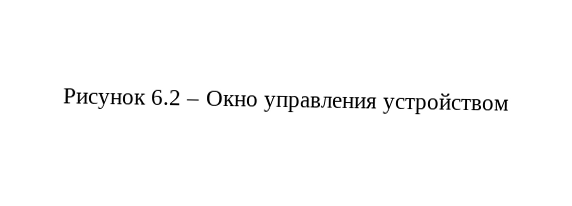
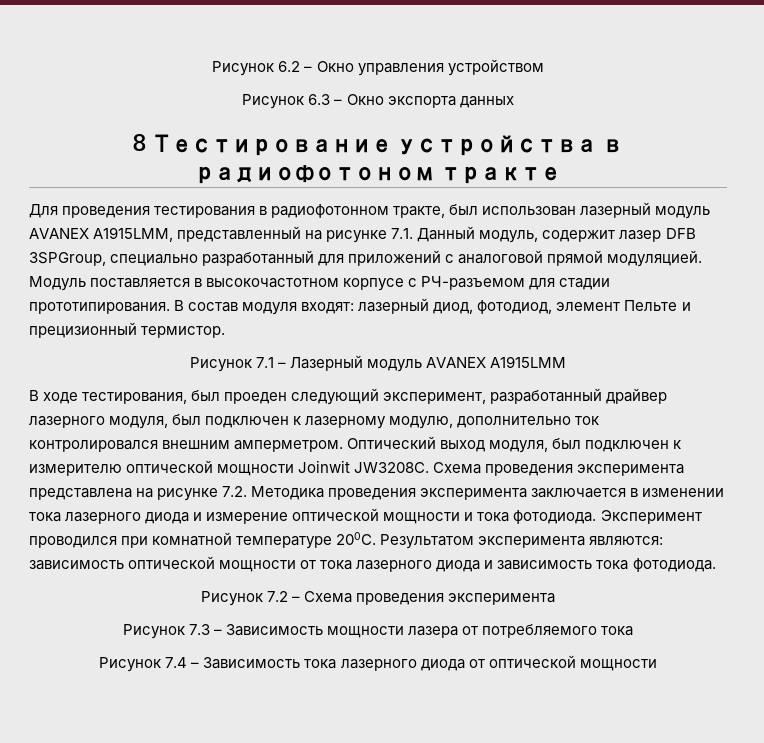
(511, 103) none -> [242,94,514,109] [132,134,624,156] [195,165,561,184] [29,202,711,219] [29,226,696,243] [29,250,703,267] [29,276,611,291] [29,298,691,315] [29,322,226,338] [189,355,567,372] [29,388,668,405] [29,414,600,429] [29,436,682,453] [29,460,685,476] [29,486,725,501] [29,508,702,524] [29,532,664,549] [29,556,716,572] [200,591,556,606] [122,624,634,639] [99,655,657,672] // Рисунок 6.3 – Окно экспорта данных // 8 Тестирование устройства в радиофотоном тракте // Для проведения тестирования в радиофотонном тракте, был использован лазерный модуль AVANEX A1915LMM, представленный на рисунке 7.1. Данный модуль, содержит лазер DFB 3SPGroup, специально разработанный для приложений с аналоговой прямой модуляцией. Модуль поставляется в высокочастотном корпусе с РЧ-разъемом для стадии прототипирования. В состав модуля входят: лазерный диод, фотодиод, элемент Пельте и прецизионный термистор. // Рисунок 7.1 – Лазерный модуль AVANEX A1915LMM // В ходе тестирования, был проеден следующий эксперимент, разработанный драйвер лазерного модуля, был подключен к лазерному модулю, дополнительно ток контролировался внешним амперметром. Оптический выход модуля, был подключен к измерителю оптической мощности Joinwit JW3208C. Схема проведения эксперимента представлена на рисунке 7.2. Методика проведения эксперимента заключается в изменении тока лазерного диода и измерение оптической мощности и тока фотодиода. Эксперимент проводился при комнатной температуре 200C. Результатом эксперимента являются: зависимость оптической мощности от тока лазерного диода и зависимость тока фотодиода. // Рисунок 7.2 – Схема проведения эксперимента // Рисунок 7.3 – Зависимость мощности лазера от потребляемого тока // Рисунок 7.4 – Зависимость тока лазерного диода от оптической мощности

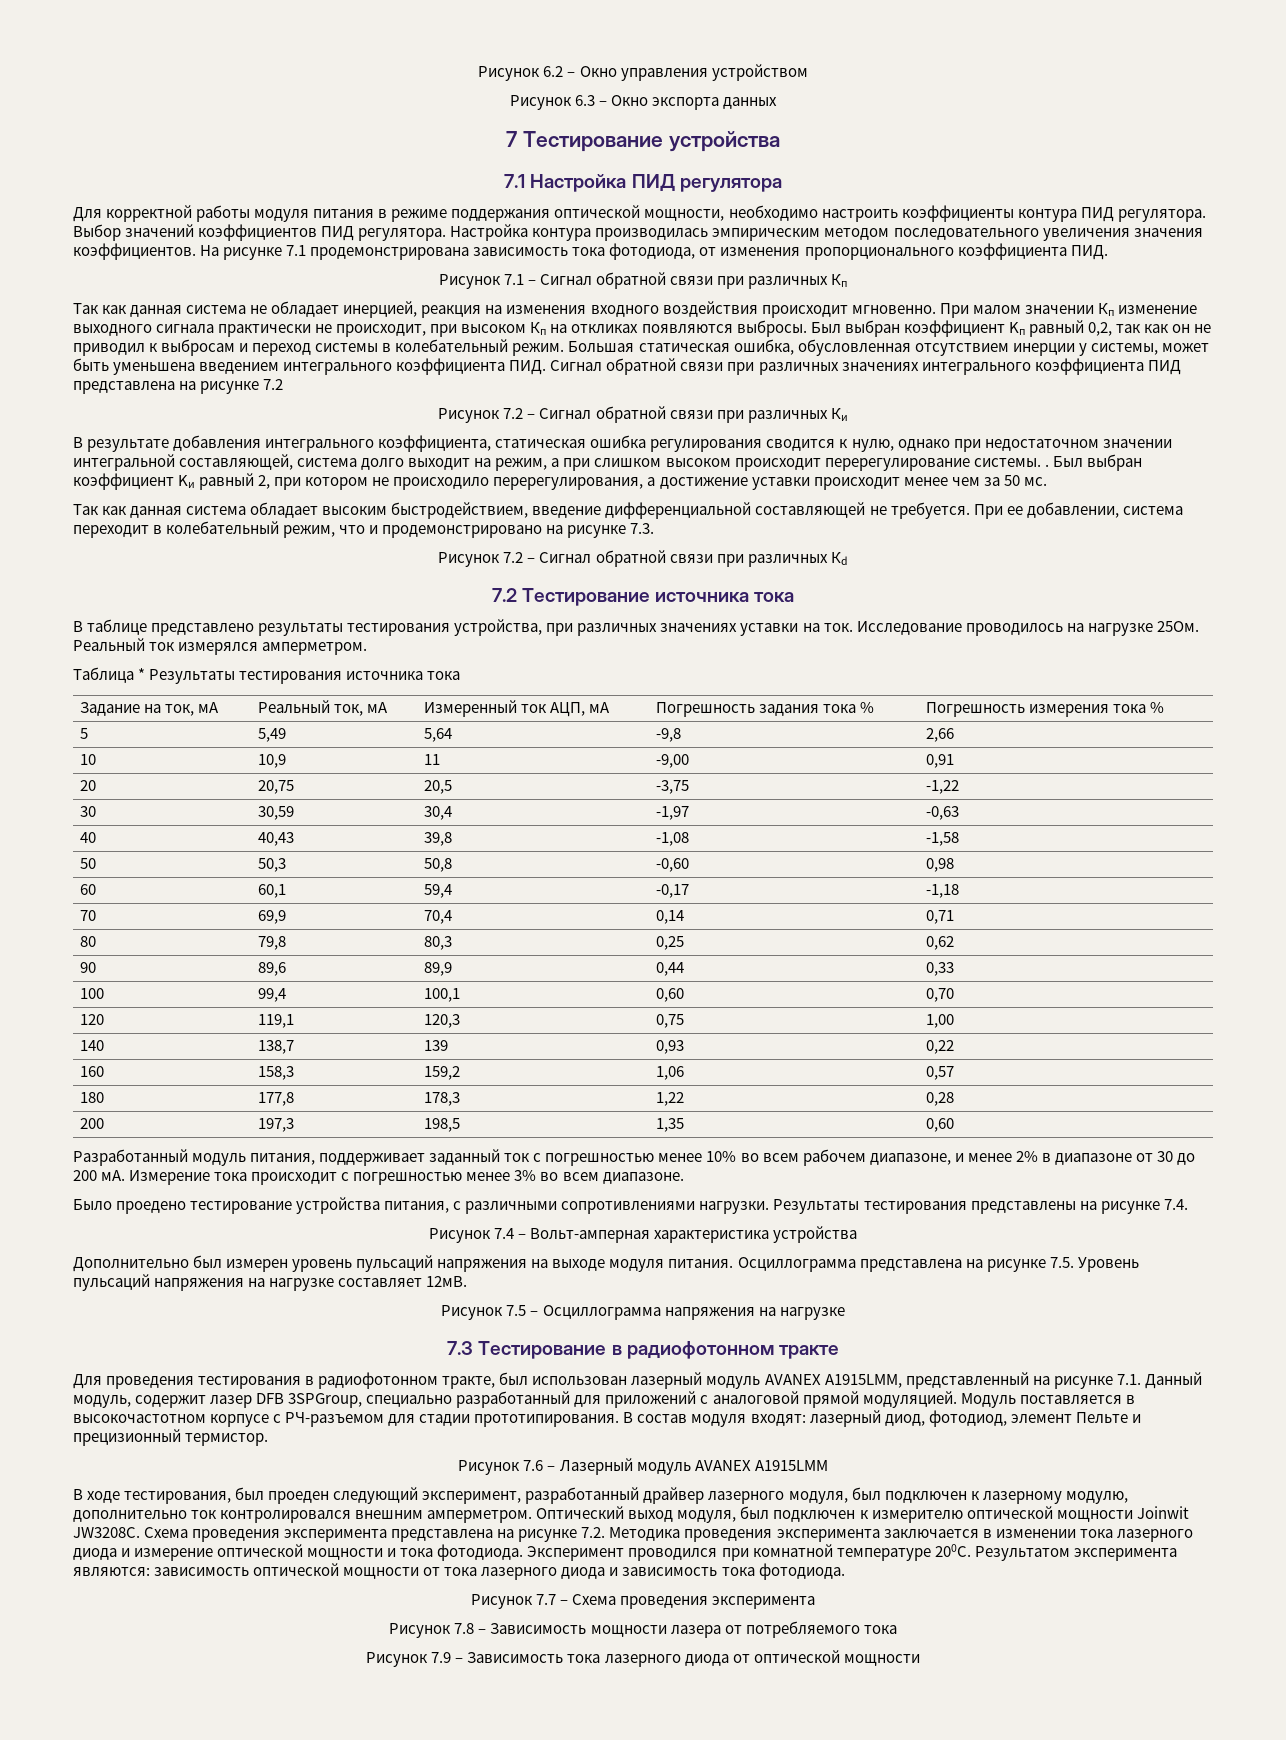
[132,134,146,151] 8 -> [506,131,518,147] 7
[603,139,624,153] [195,165,436,184] в радиофотоном -> [504,174,782,192] [73,205,1206,222] [73,224,1203,241] [73,243,1108,260] [438,272,848,289] [73,301,1197,318] [73,320,1212,337] [73,339,1209,356] [73,358,1181,375] [73,379,284,394] [438,406,848,423] [73,435,1172,452] [73,454,1142,471] [73,473,1047,490] [73,502,1183,519] [73,521,655,538] [438,550,848,567] [491,588,795,606] [73,619,1199,636] [73,638,368,655] [73,667,461,684] [79,702,219,716] [257,700,388,716] [423,700,610,717] [655,702,874,717] [925,702,1164,717] [79,728,88,739] [257,728,286,742] [423,728,452,742] [655,728,681,742] [925,728,954,742] [79,754,96,765] [257,754,286,768] [423,754,440,765] [655,754,689,768] [925,754,954,768] [79,780,96,791] [257,780,294,794] [423,780,452,794] [655,780,689,794] [925,780,959,794] [79,806,96,817] [257,806,294,820] [423,806,452,820] [655,806,689,820] [925,806,959,820] [79,832,96,843] [257,832,294,846] [423,832,452,846] [655,832,689,846] [925,832,959,846] [79,858,96,869] [257,858,286,872] [423,858,452,872] [655,858,689,872] [925,858,954,872] [79,884,96,895] [257,884,286,898] [423,884,452,898] [655,884,689,898] [925,884,959,898] [79,910,96,921] [257,910,286,924] [423,910,452,924] [655,910,684,924] [925,910,954,924] [79,936,96,947] [257,936,286,950] [423,936,452,950] [655,936,684,950] [925,936,954,950] [79,962,96,973] [257,962,286,976] [423,962,452,976] [655,962,684,976] [925,962,954,976] [79,988,104,999] [257,988,286,1002] [423,988,460,1002] [655,988,684,1002] [925,988,954,1002] [79,1014,104,1025] [257,1014,294,1028] [423,1014,460,1028] [655,1014,684,1028] [925,1014,954,1028] [79,1040,104,1051] [257,1040,294,1054] [423,1040,448,1051] [655,1040,684,1054] [925,1040,954,1054] [79,1066,104,1077] [257,1066,294,1080] [423,1066,460,1080] [655,1066,684,1080] [925,1066,954,1080] [79,1092,104,1103] [257,1092,294,1106] [423,1092,460,1106] [655,1092,684,1106] [925,1092,954,1106] [79,1118,104,1129] [257,1118,294,1132] [423,1118,460,1132] [655,1118,684,1132] [925,1118,954,1132] [73,1149,1196,1166] [73,1170,684,1185] [73,1197,1188,1214] [428,1226,858,1243] [73,1255,1139,1272] [73,1274,468,1291] [441,1305,845,1320] [447,1341,774,1359] // 7.1 Настройка ПИД регулятора // Для корректной работы модуля питания в режиме поддержания оптической мощности, необходимо настроить коэффициенты контура ПИД регулятора. Выбор значений коэффициентов ПИД регулятора. Настройка контура производилась эмпирическим методом последовательного увеличения значения коэффициентов. На рисунке 7.1 продемонстрирована зависимость тока фотодиода, от изменения пропорционального коэффициента ПИД. // Рисунок 7.1 – Сигнал обратной связи при различных Кп // Так как данная система не обладает инерцией, реакция на изменения входного воздействия происходит мгновенно. При малом значении Кп изменение выходного сигнала практически не происходит, при высоком Кп на откликах появляются выбросы. Был выбран коэффициент Kп равный 0,2, так как он не приводил к выбросам и переход системы в колебательный режим. Большая статическая ошибка, обусловленная отсутствием инерции у системы, может быть уменьшена введением интегрального коэффициента ПИД. Сигнал обратной связи при различных значениях интегрального коэффициента ПИД представлена на рисунке 7.2 // Рисунок 7.2 – Сигнал обратной связи при различных Ки // В результате добавления интегрального коэффициента, статическая ошибка регулирования сводится к нулю, однако при недостаточном значении интегральной составляющей, система долго выходит на режим, а при слишком высоком происходит перерегулирование системы. . Был выбран коэффициент Kи равный 2, при котором не происходило перерегулирования, а достижение уставки происходит менее чем за 50 мс. // Так как данная система обладает высоким быстродействием, введение дифференциальной составляющей не требуется. При ее добавлении, система переходит в колебательный режим, что и продемонстрировано на рисунке 7.3. // Рисунок 7.2 – Сигнал обратной связи при различных Кd // 7.2 Тестирование источника тока // В таблице представлено результаты тестирования устройства, при различных значениях уставки на ток. Исследование проводилось на нагрузке 25Ом. Реальный ток измерялся амперметром. // Таблица * Результаты тестирования источника тока // Задание на ток, мА | Реальный ток, мА | Измеренный ток АЦП, мА | Погрешность задания тока % | Погрешность измерения тока % // 5 | 5,49 | 5,64 | -9,8 | 2,66 // 10 | 10,9 | 11 | -9,00 | 0,91 // 20 | 20,75 | 20,5 | -3,75 | -1,22 // 30 | 30,59 | 30,4 | -1,97 | -0,63 // 40 | 40,43 | 39,8 | -1,08 | -1,58 // 50 | 50,3 | 50,8 | -0,60 | 0,98 // 60 | 60,1 | 59,4 | -0,17 | -1,18 // 70 | 69,9 | 70,4 | 0,14 | 0,71 // 80 | 79,8 | 80,3 | 0,25 | 0,62 // 90 | 89,6 | 89,9 | 0,44 | 0,33 // 100 | 99,4 | 100,1 | 0,60 | 0,70 // 120 | 119,1 | 120,3 | 0,75 | 1,00 // 140 | 138,7 | 139 | 0,93 | 0,22 // 160 | 158,3 | 159,2 | 1,06 | 0,57 // 180 | 177,8 | 178,3 | 1,22 | 0,28 // 200 | 197,3 | 198,5 | 1,35 | 0,60 // Разработанный модуль питания, поддерживает заданный ток с погрешностью менее 10% во всем рабочем диапазоне, и менее 2% в диапазоне от 30 до 200 мА. Измерение тока происходит c погрешностью менее 3% во всем диапазоне. // Было проедено тестирование устройства питания, с различными сопротивлениями нагрузки. Результаты тестирования представлены на рисунке 7.4. // Рисунок 7.4 – Вольт-амперная характеристика устройства // Дополнительно был измерен уровень пульсаций напряжения на выходе модуля питания. Осциллограмма представлена на рисунке 7.5. Уровень пульсаций напряжения на нагрузке составляет 12мВ. // Рисунок 7.5 – Осциллограмма напряжения на нагрузке // 7.3 Тестирование в радиофотонном
[255,357,274,368] 7.1 -> [523,1460,544,1471] 7.6
[266,591,288,602] 7.2 -> [535,1594,556,1605] 7.7
[188,624,210,635] 7.3 -> [454,1623,475,1634] 7.8
[165,657,188,668] 7.4 -> [431,1652,452,1663] 7.9

